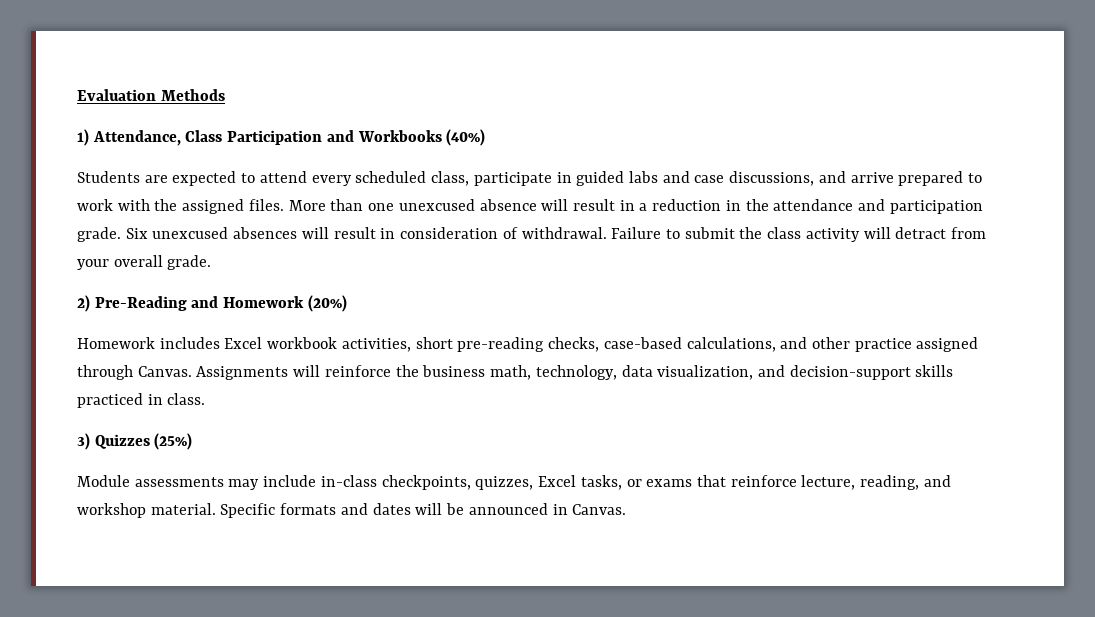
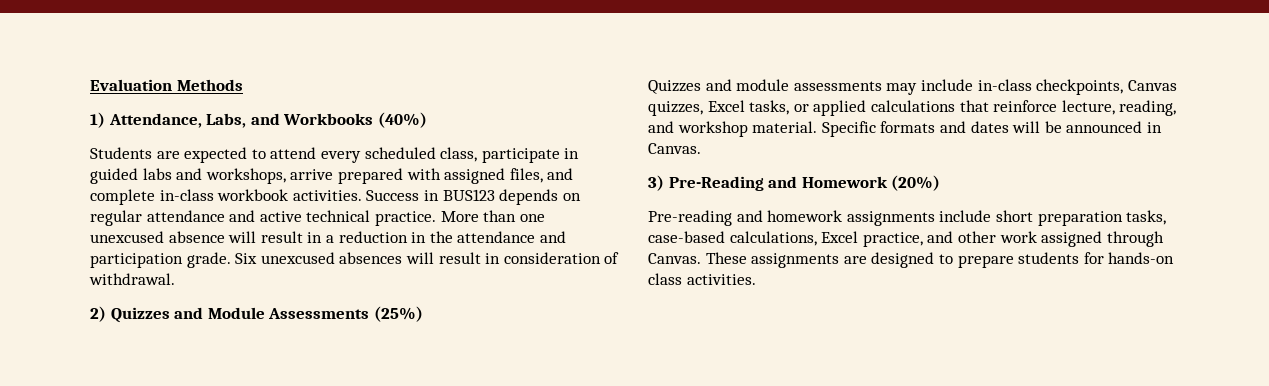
[185,130,323,145] Class Participation -> [206,113,247,128] Labs,
[694,171,983,186] [77,199,284,214] case discussions, and arrive prepared to work with the assigned files. -> [205,168,574,184] [90,189,581,205] [90,210,436,226] workshops, arrive prepared with assigned files, and complete in-class workbook activities. Success in BUS123 depends on regular attendance and active technical practice.
[611,227,987,242] [77,255,212,270] [77,295,347,312] [77,337,979,352] [77,365,954,380] [77,393,206,408] [77,433,193,450] [77,475,130,487] Failure to submit the class activity will detract from your overall grade. // 2) Pre-Reading and Homework (20%) // Homework includes Excel workbook activities, short pre-reading checks, case-based calculations, and other practice assigned through Canvas. Assignments will reinforce the business math, technology, data visualization, and decision-support skills practiced in class. // 3) Quizzes (25%) // Module -> [90,306,423,323] [648,79,790,94] // 2) Quizzes and Module Assessments (25%) // Quizzes and module
(471, 482) none -> [1127,80,1177,91] Canvas
[646,479,693,487] exams -> [813,100,955,116] applied calculations
(627, 509) none -> [648,175,941,191] [648,210,1167,226] [648,231,1164,247] [648,252,1175,268] [648,273,756,285] // 3) Pre-Reading and Homework (20%) // Pre-reading and homework assignments include short preparation tasks, case-based calculations, Excel practice, and other work assigned through Canvas. These assignments are designed to prepare students for hands-on class activities.

